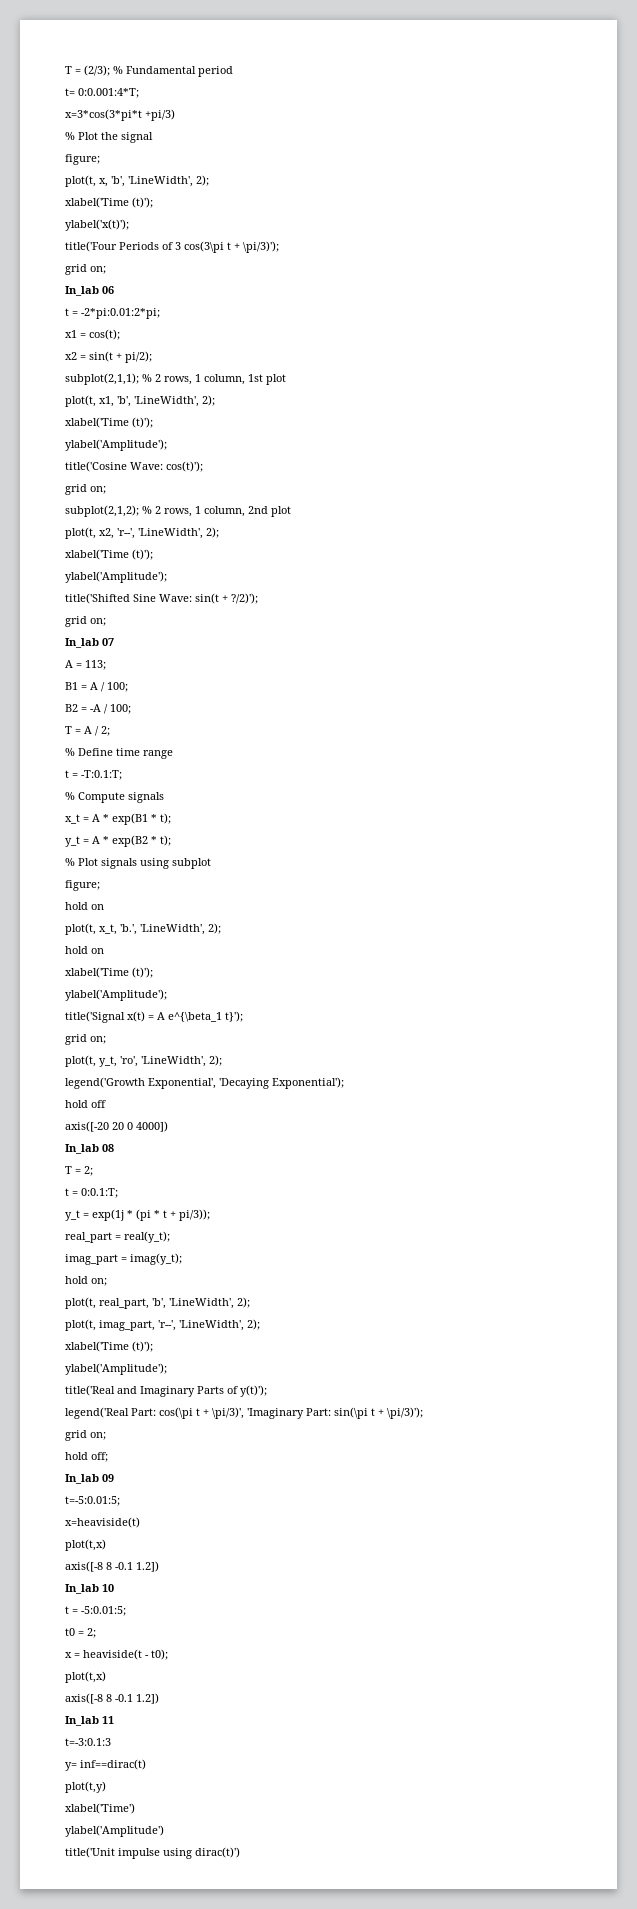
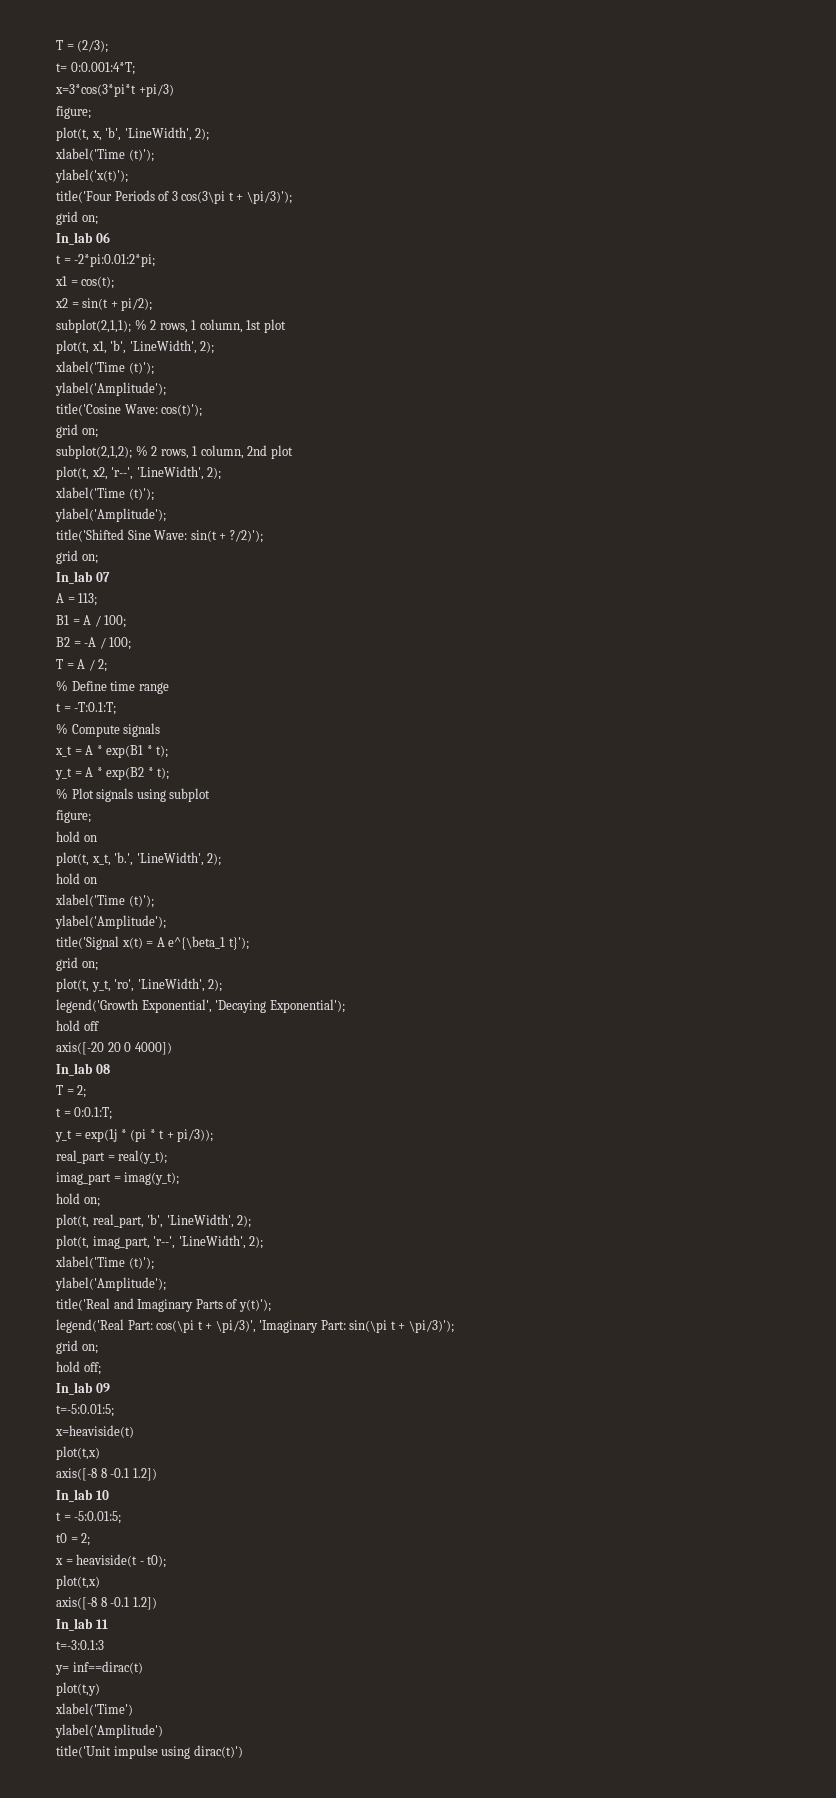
[113,66,233,77] % Fundamental period -> (109, 46) none
[65,132,153,143] // % Plot the signal -> (174, 90) none

